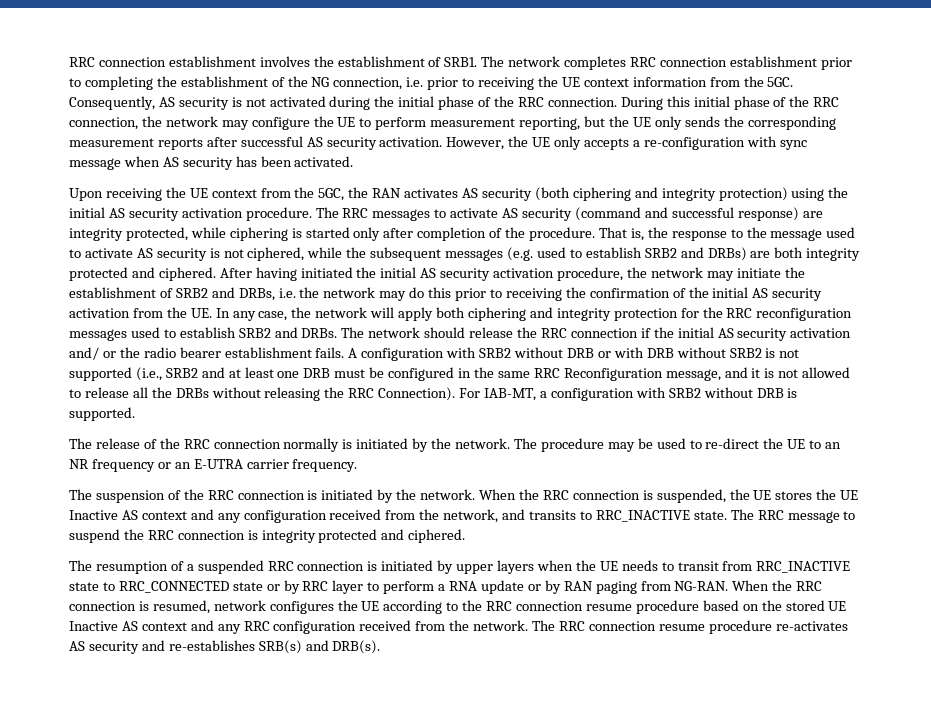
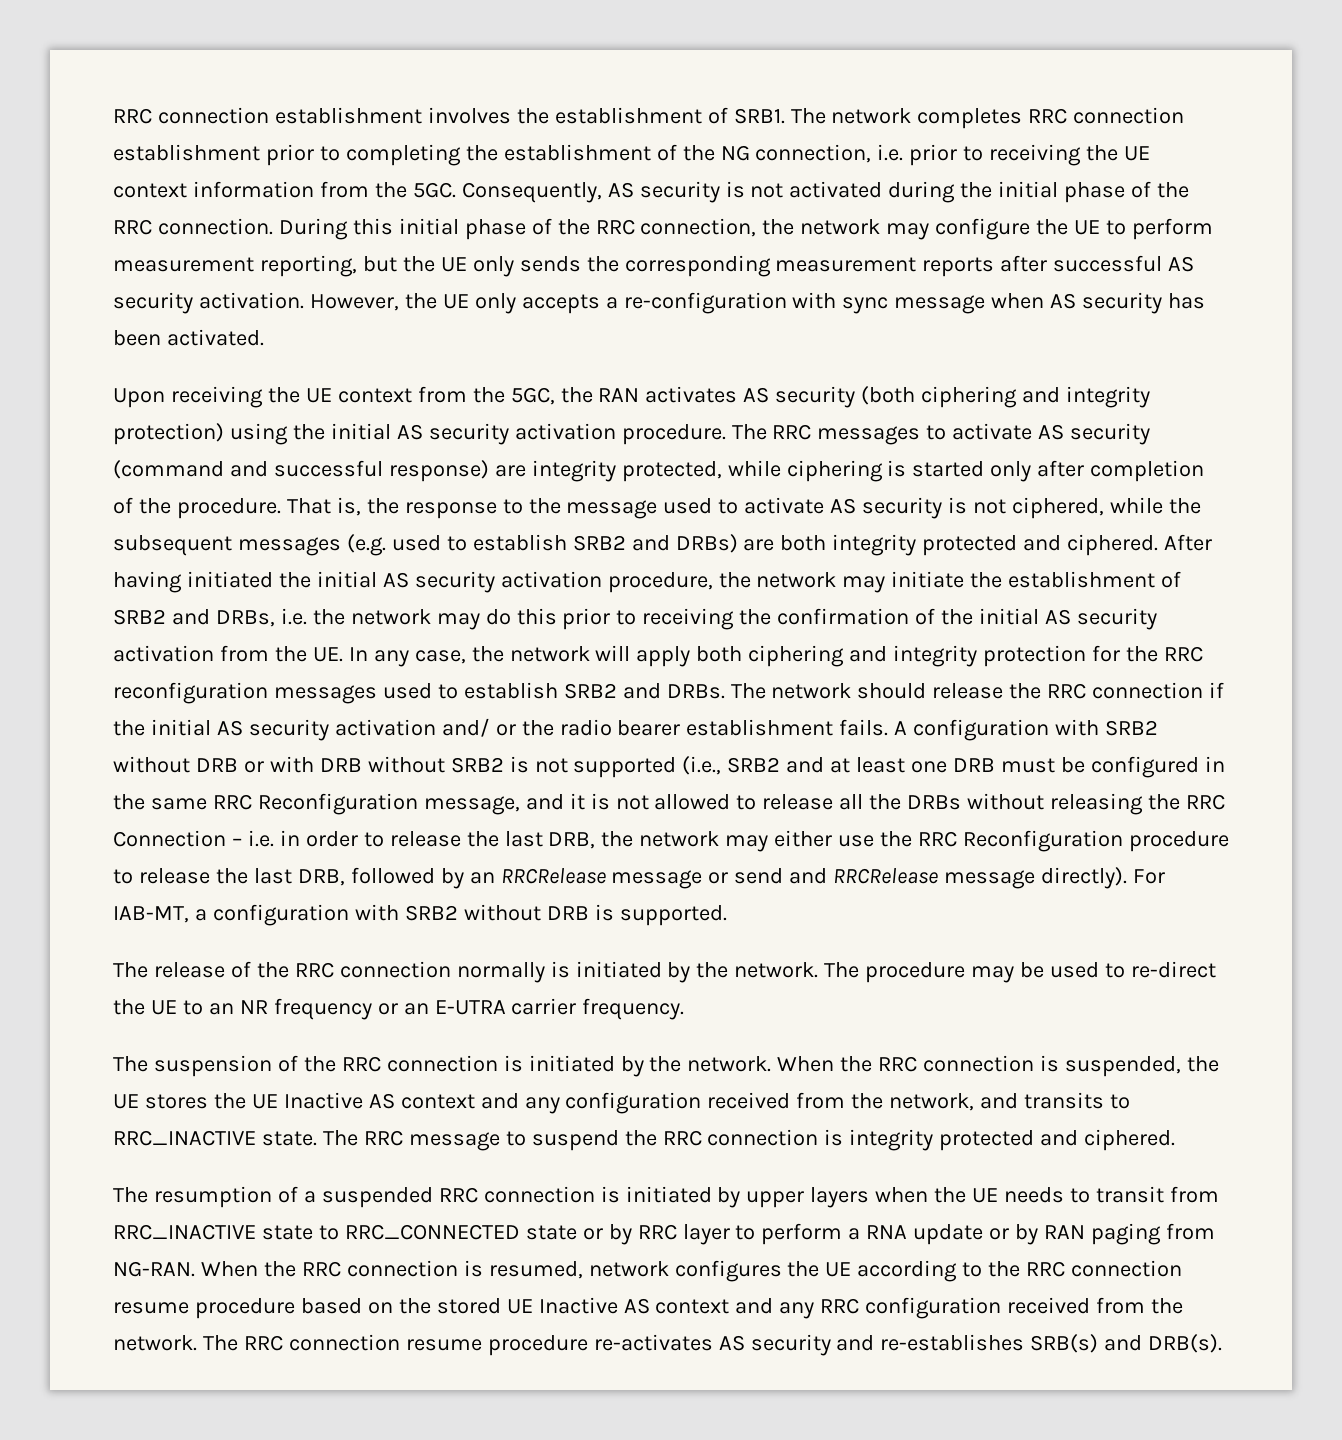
[378,387,456,401] Connection). -> [113,830,1229,852] [113,867,1128,889] Connection – i.e. in order to release the last DRB, the network may either use the RRC Reconfiguration procedure to release the last DRB, followed by an RRCRelease message or send and RRCRelease message directly).

